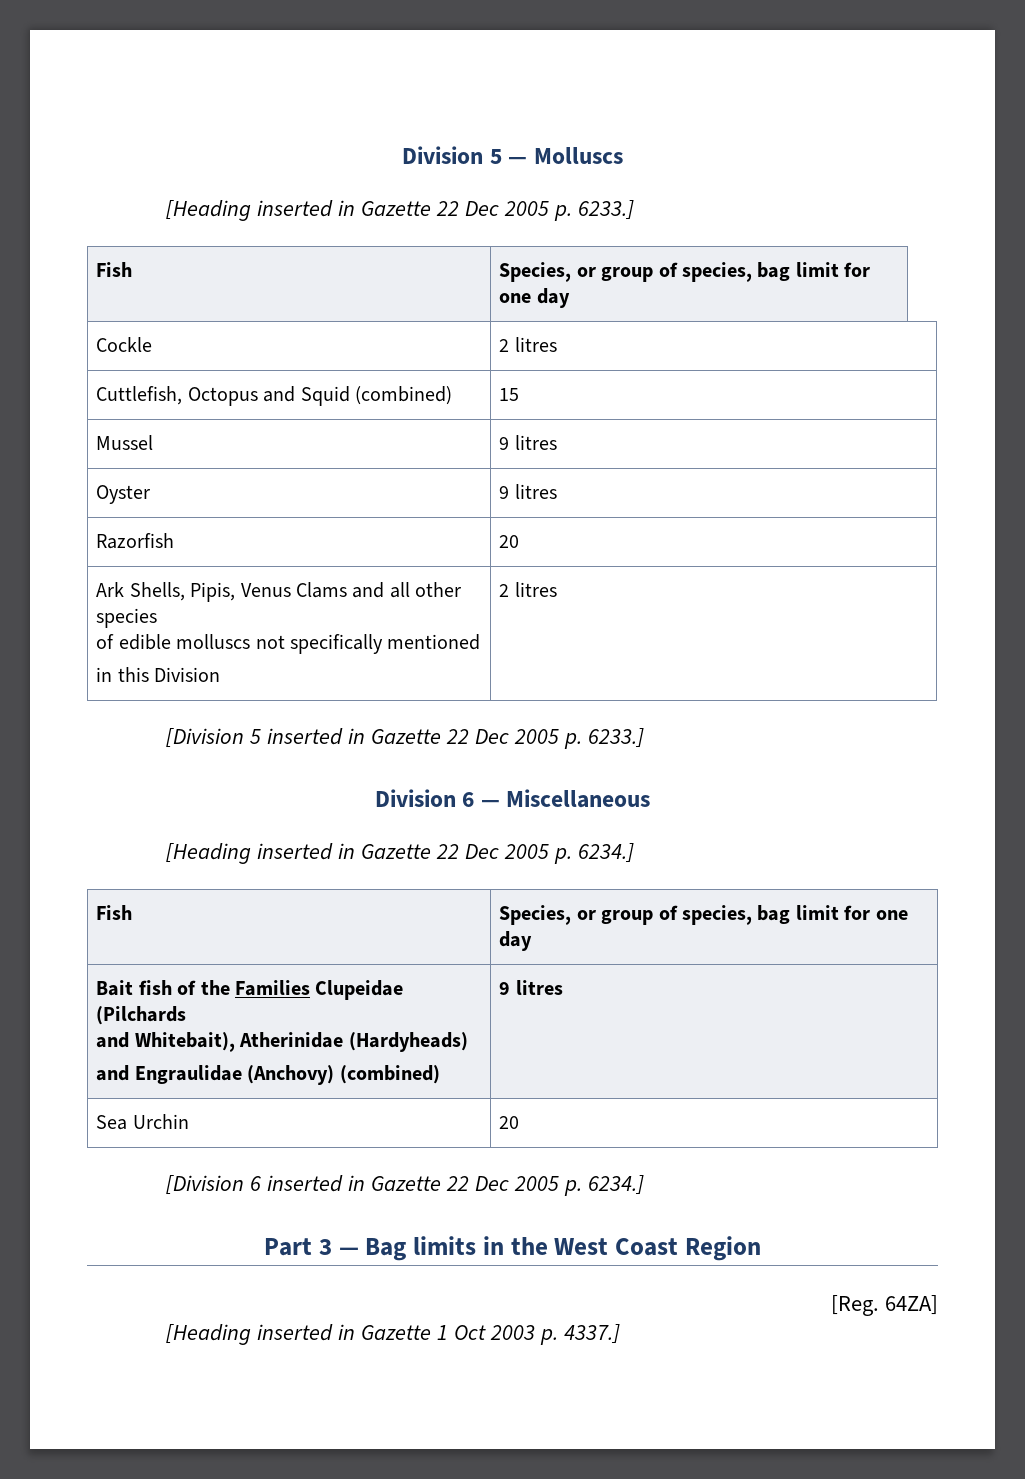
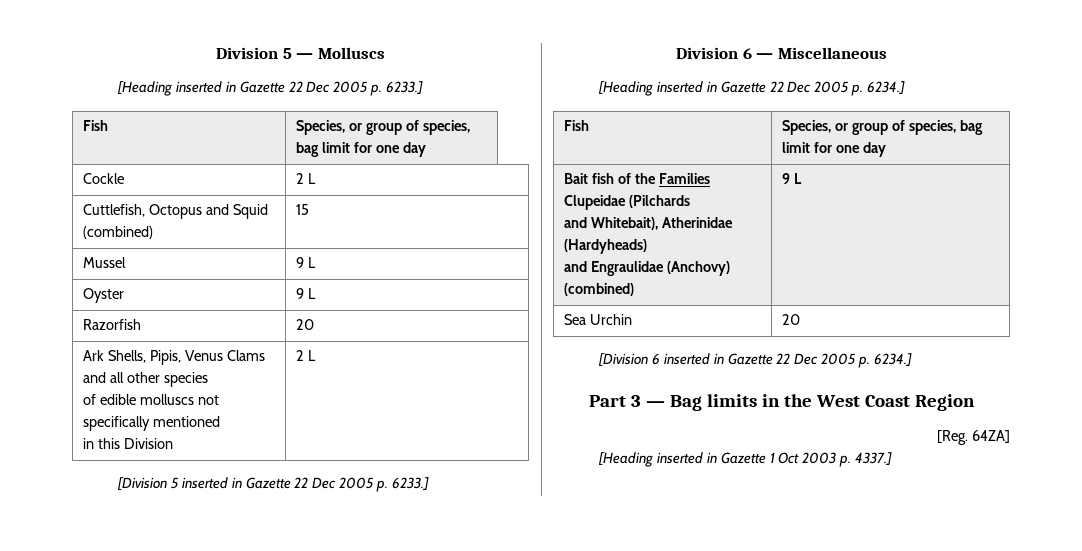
[514,337,557,352] litres -> [308,173,317,184] L
[514,435,557,450] litres -> [308,257,317,268] L
[514,484,557,499] litres -> [308,288,317,299] L
[514,582,557,597] litres -> [308,350,317,361] L
[515,980,563,995] litres -> [794,173,803,184] L

